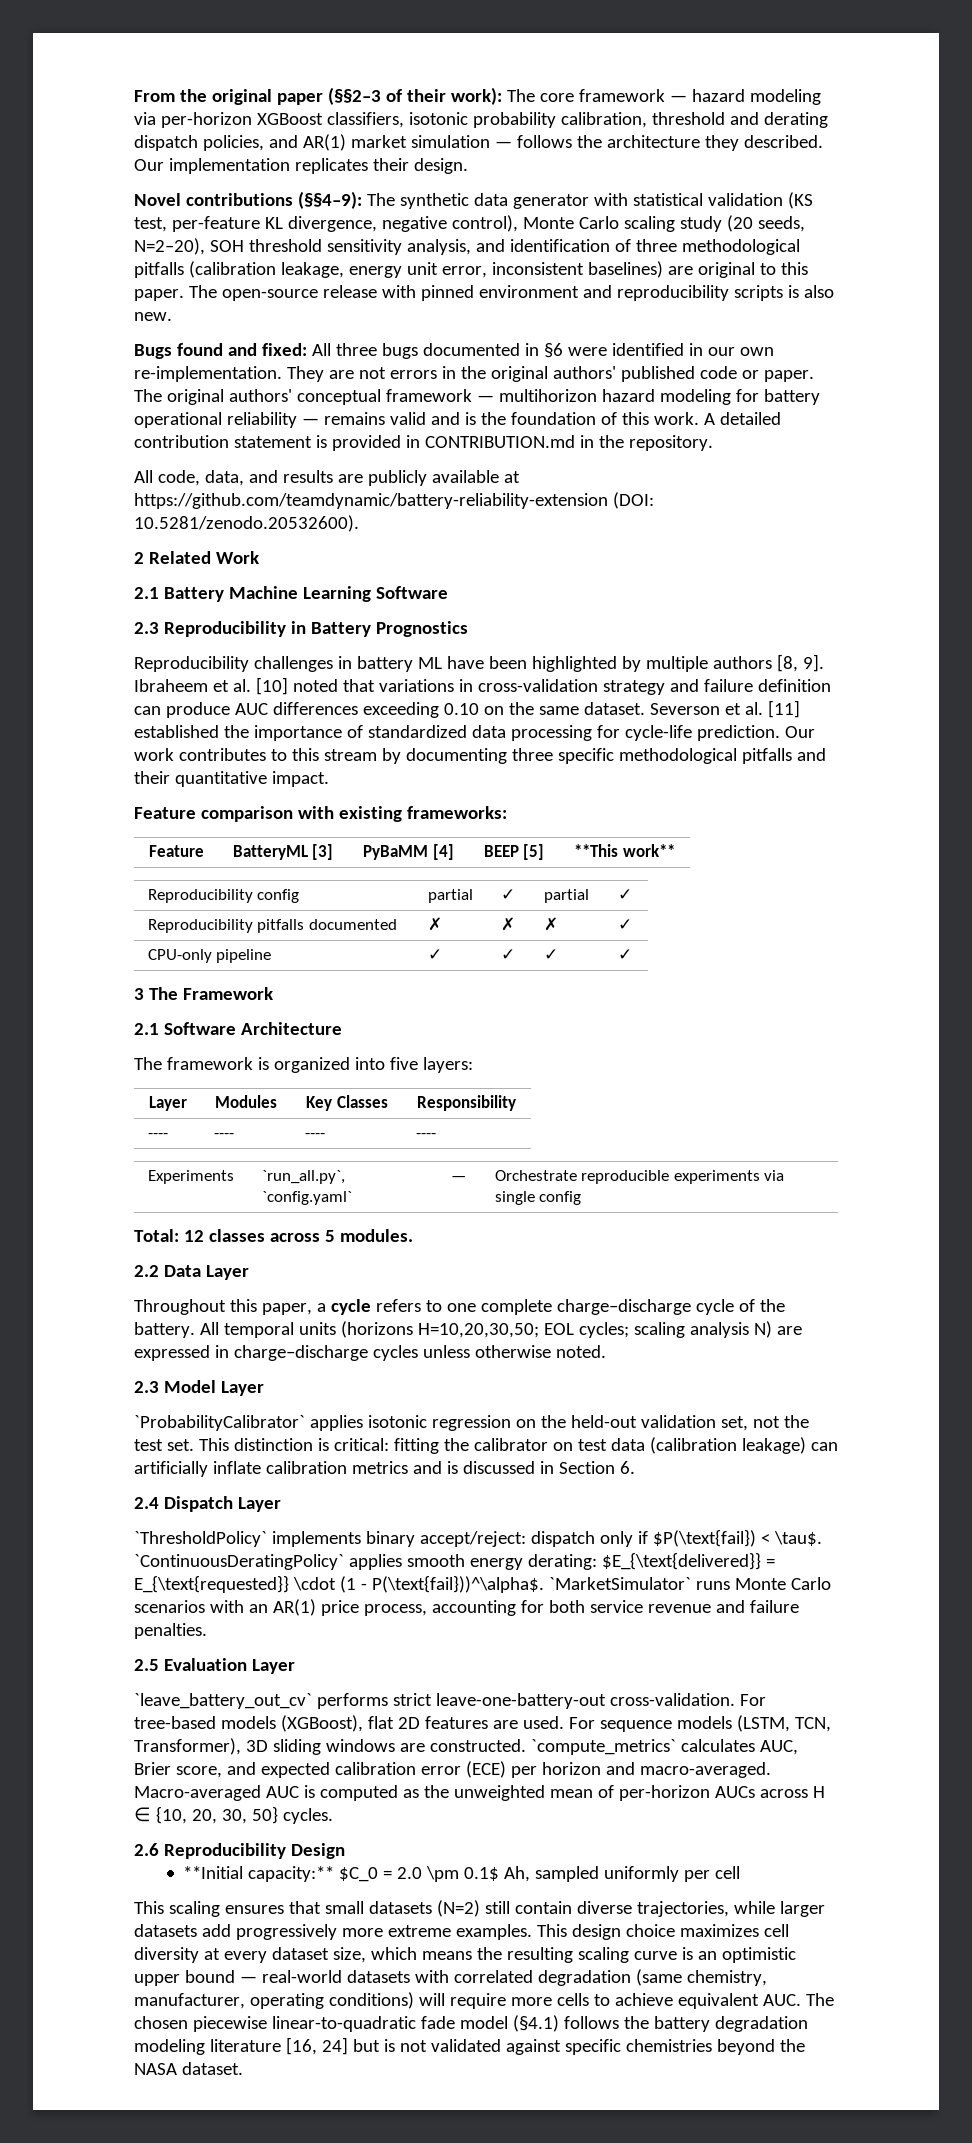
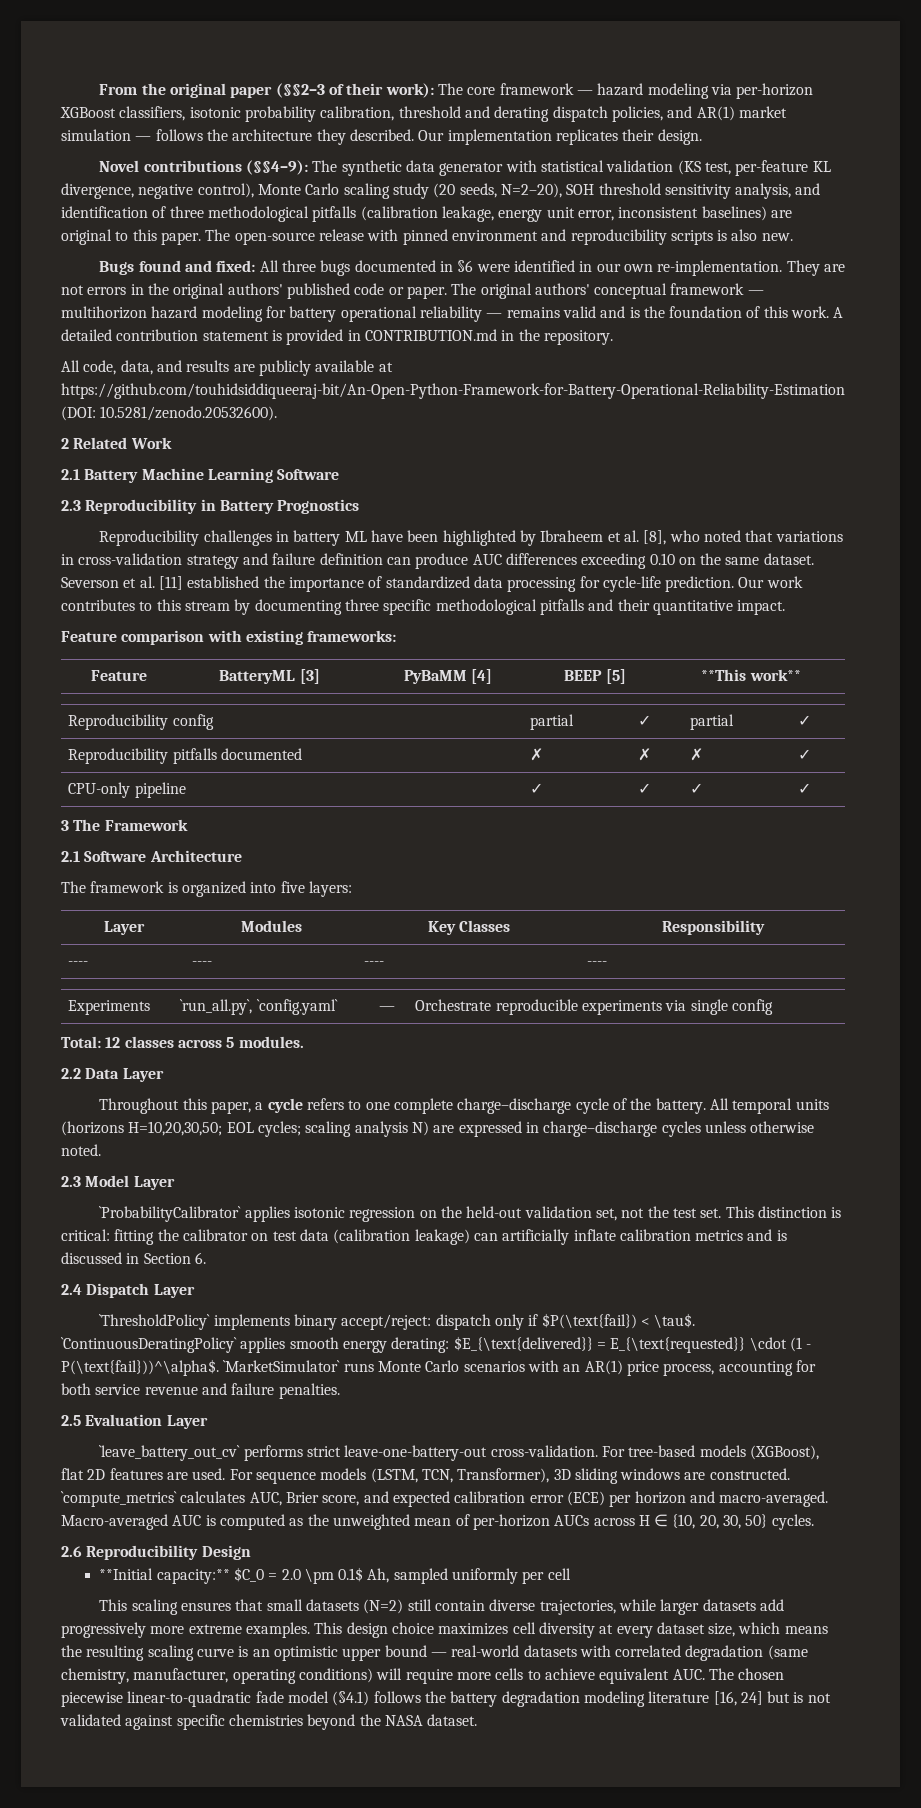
[134,493,608,509] https://github.com/teamdynamic/battery-reliability-extension -> [61,383,845,399] https://github.com/touhidsiddiqueeraj-bit/An-Open-Python-Framework-for-Battery-Operational-Reliability-Estimation
[645,654,824,672] multiple authors [8, 9]. -> (536, 538) none
[255,677,288,695] [10] -> [643,530,700,545] [8], who

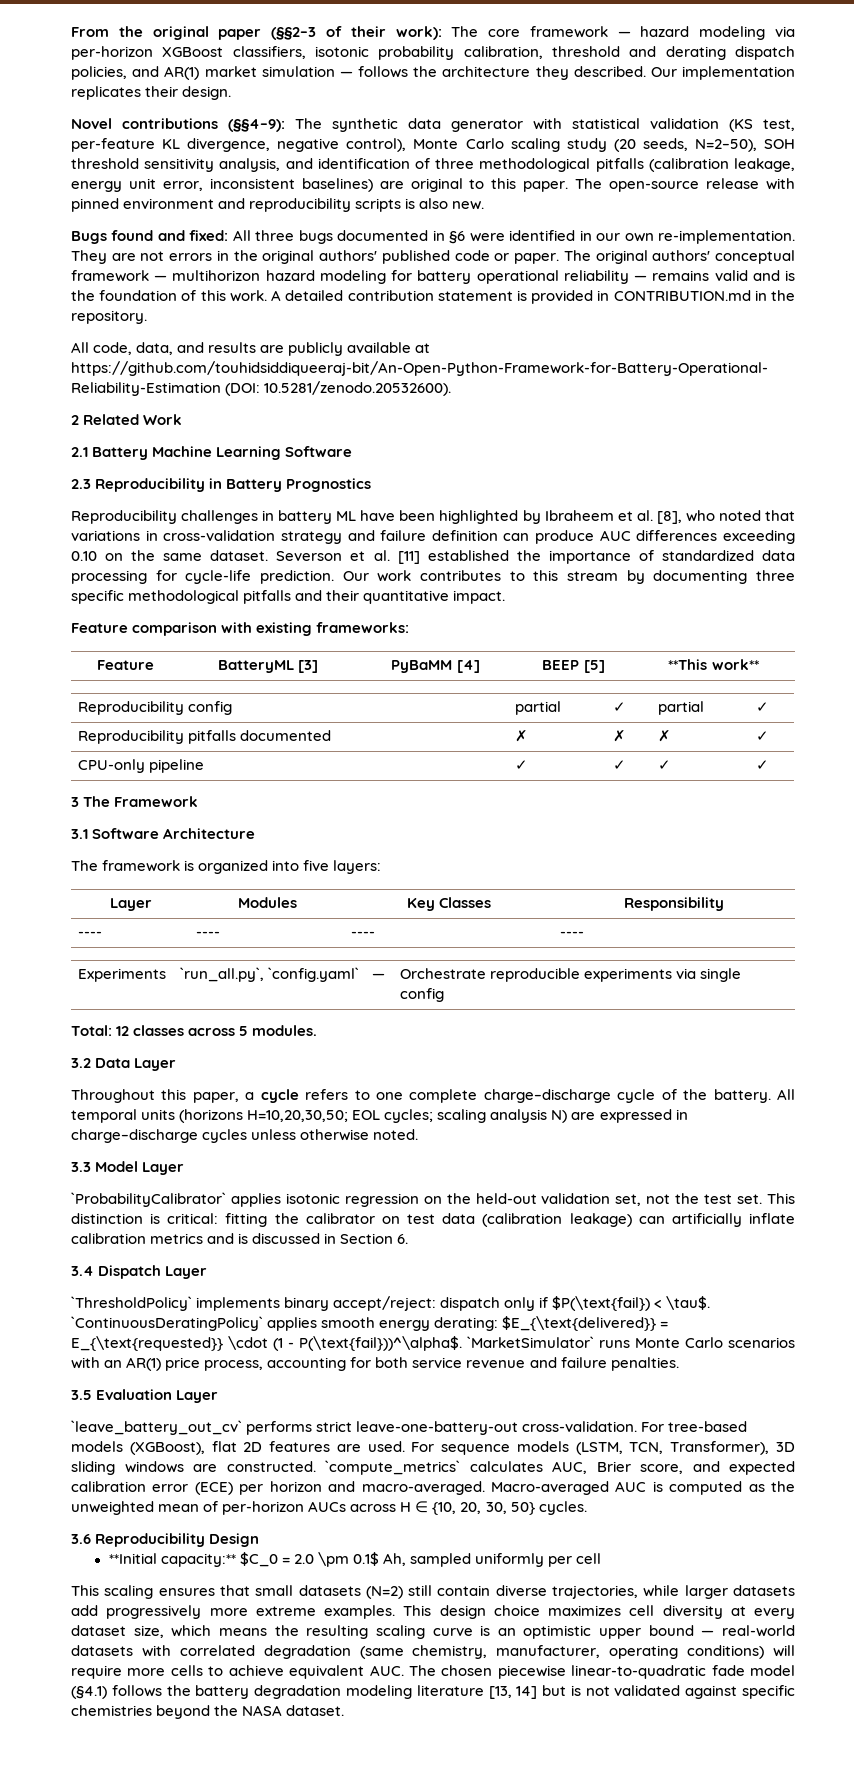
[500,183,562,198] N=2–20), -> [694,139,757,152] N=2–50),
[61,851,80,862] 2.1 -> [71,829,88,839] 3.1
[61,1068,81,1079] 2.2 -> [71,1058,91,1068] 3.2
[61,1176,81,1187] 2.3 -> [71,1162,91,1172] 3.3
[61,1284,82,1295] 2.4 -> [71,1266,94,1276] 3.4
[61,1415,81,1426] 2.5 -> [71,1390,92,1400] 3.5
[61,1546,82,1557] 2.6 -> [71,1534,91,1544] 3.6
[713,1691,763,1706] [16, 24] -> [488,1686,538,1699] [13, 14]

